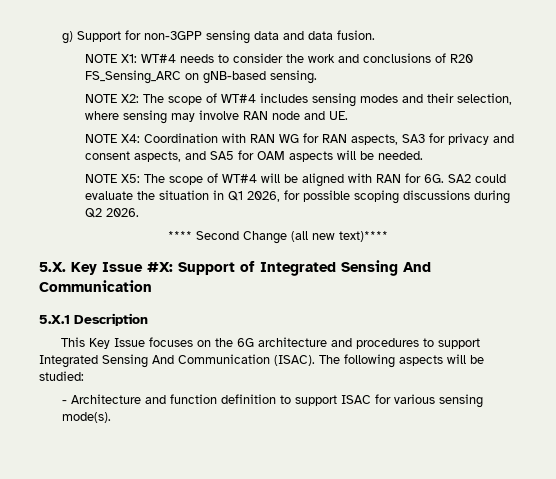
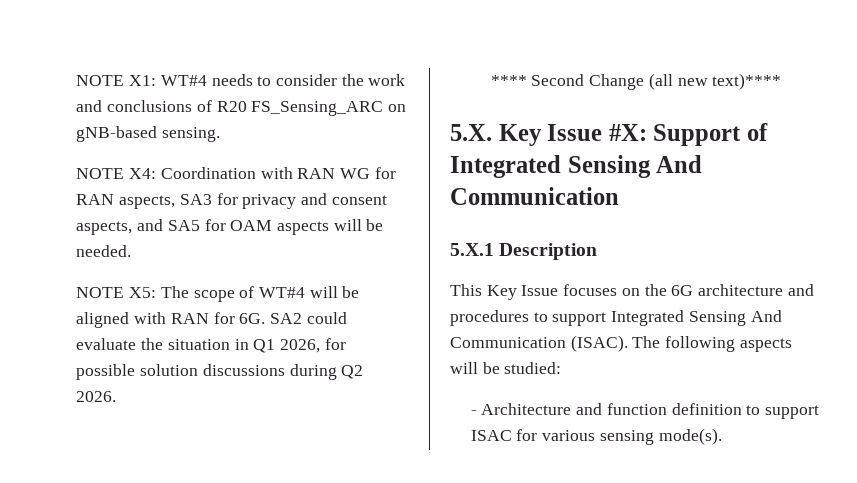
[62,30,376,44] g) Support for non-3GPP sensing data and data fusion. // -> (76, 80) none
[85,93,513,107] [85,110,349,124] // NOTE X2: The scope of WT#4 includes sensing modes and their selection, where sensing may involve RAN node and UE. -> (221, 134) none
[354,190,400,204] scoping -> [140,364,199,376] solution

